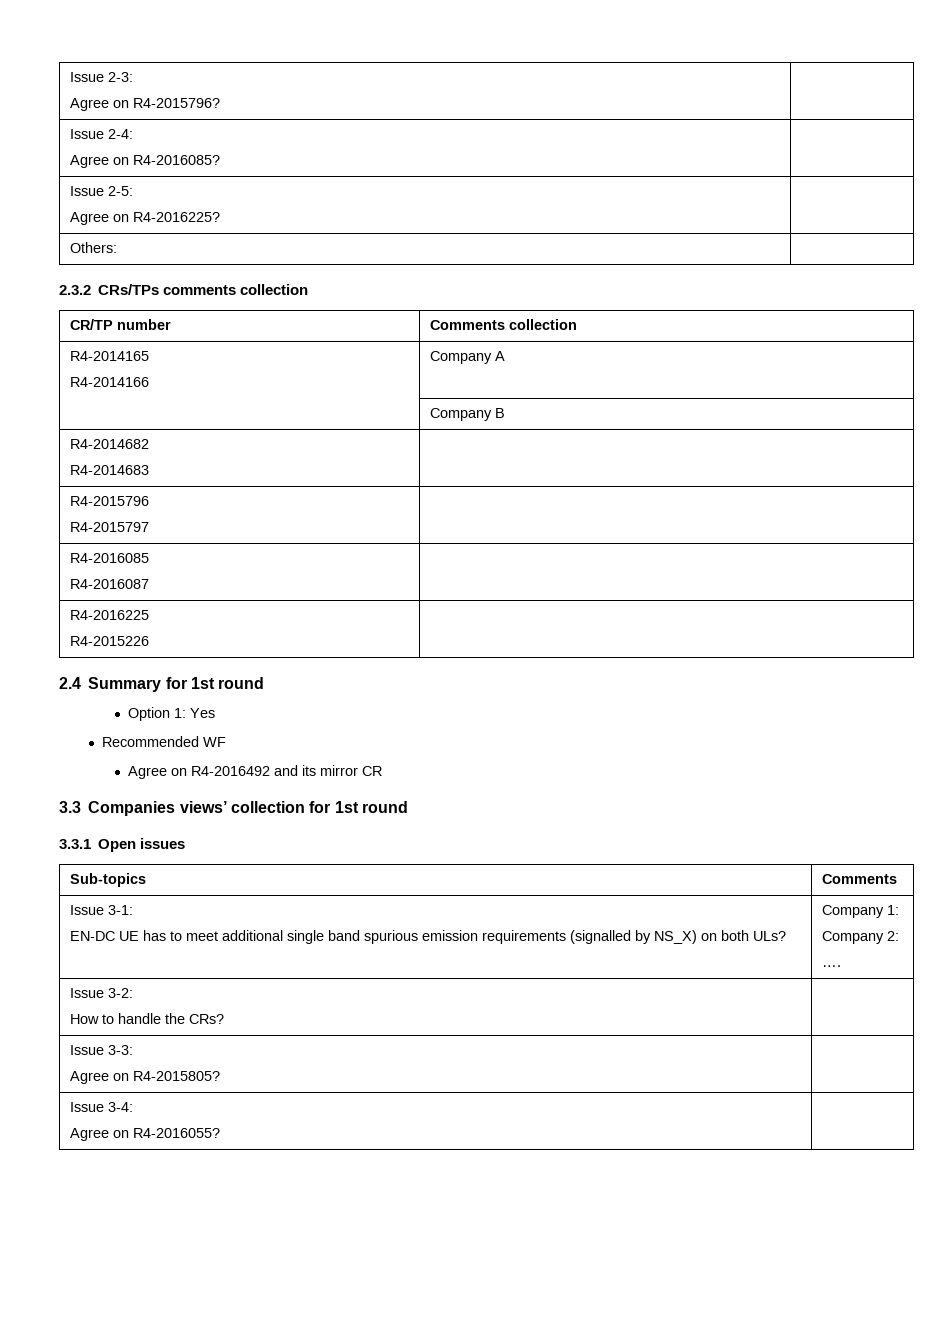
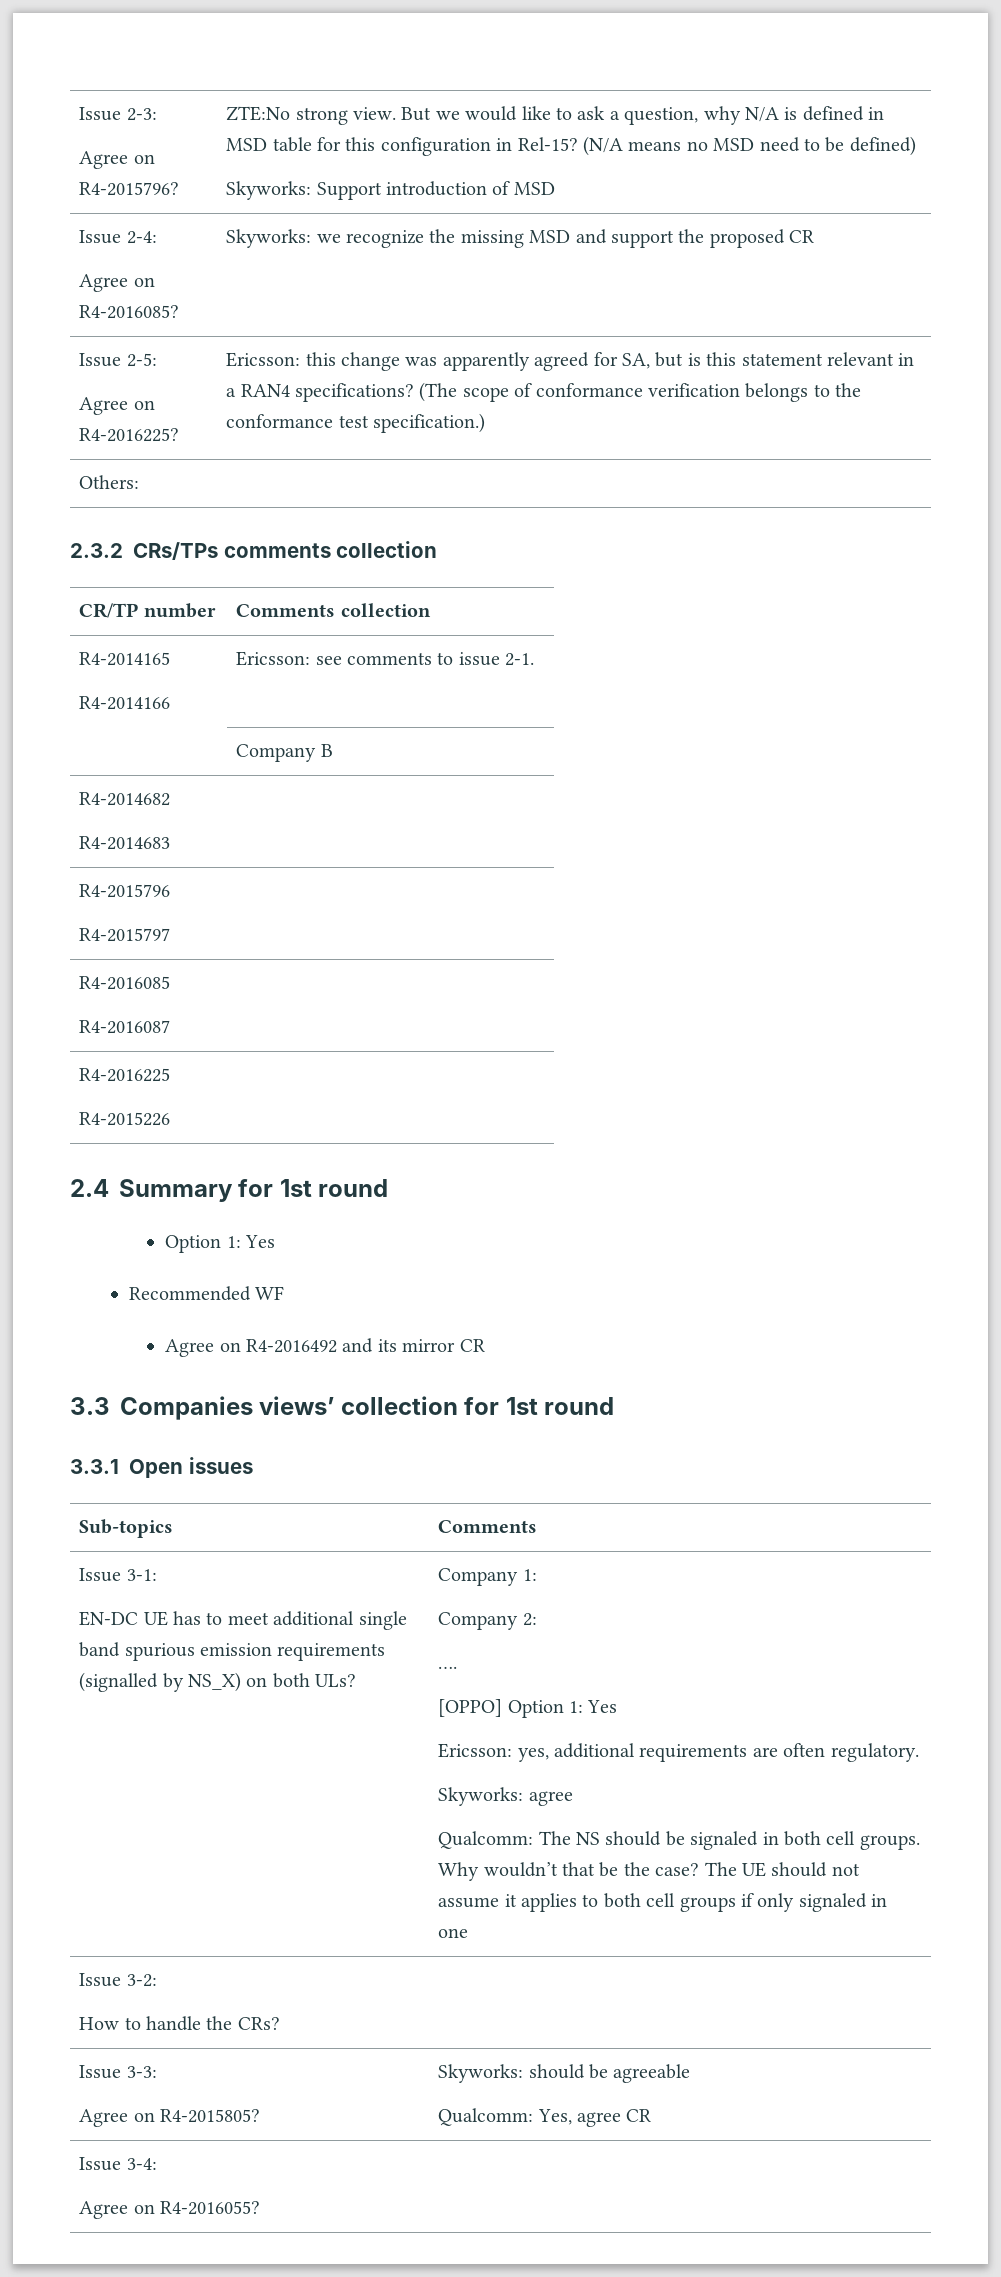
(221, 103) none -> [226,106,885,125] [226,136,916,156] [226,181,555,200] ZTE:No strong view. But we would like to ask a question, why N/A is defined in MSD table for this configuration in Rel-15? (N/A means no MSD need to be defined) // Skyworks: Support introduction of MSD
(221, 160) none -> [226,229,815,248] Skyworks: we recognize the missing MSD and support the proposed CR
(221, 217) none -> [226,352,915,371] [226,382,862,402] [226,413,486,433] Ericsson: this change was apparently agreed for SA, but is this statement relevant in a RAN4 specifications? (The scope of conformance verification belongs to the conformance test specification.)
[430,351,506,364] Company A -> [236,651,535,666] Ericsson: see comments to issue 2-1.
(842, 966) none -> [438,1699,618,1718] [438,1743,919,1762] [438,1787,573,1806] [438,1831,920,1850] [438,1862,860,1881] [438,1893,888,1912] [438,1928,469,1938] // [OPPO] Option 1: Yes // Ericsson: yes, additional requirements are often regulatory. // Skyworks: agree // Qualcomm: The NS should be signaled in both cell groups. Why wouldn’t that be the case? The UE should not assume it applies to both cell groups if only signaled in one
(221, 1076) none -> [438,2064,691,2083] [438,2108,652,2127] Skyworks: should be agreeable // Qualcomm: Yes, agree CR

